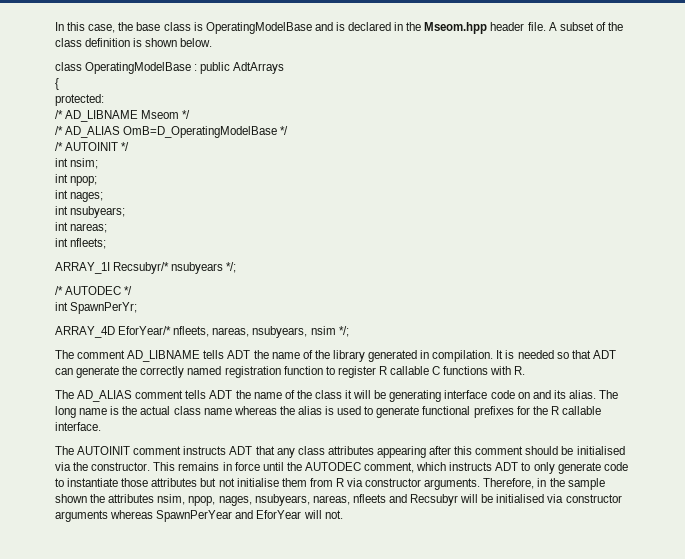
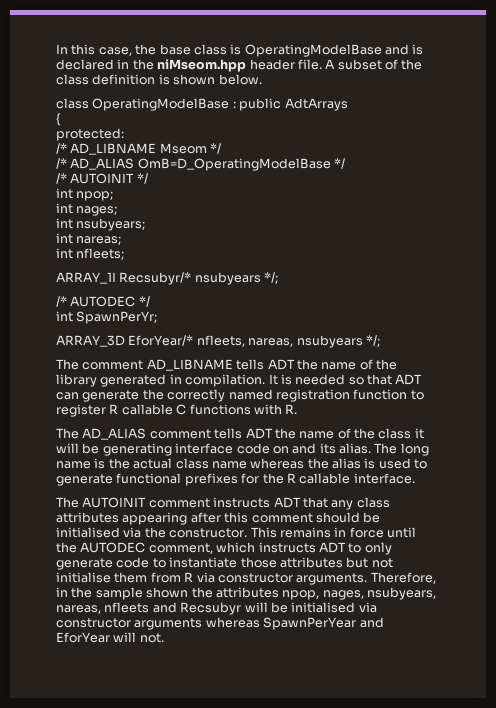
[424,22,488,34] Mseom.hpp -> [157,59,247,72] niMseom.hpp
[55,158,99,169] // int nsim; -> (148, 178) none
[55,326,115,338] ARRAY_4D -> [56,335,125,347] ARRAY_3D
[252,326,336,338] nsubyears, nsim -> [296,335,363,348] nsubyears
[157,494,186,505] nsim, -> (279, 592) none

